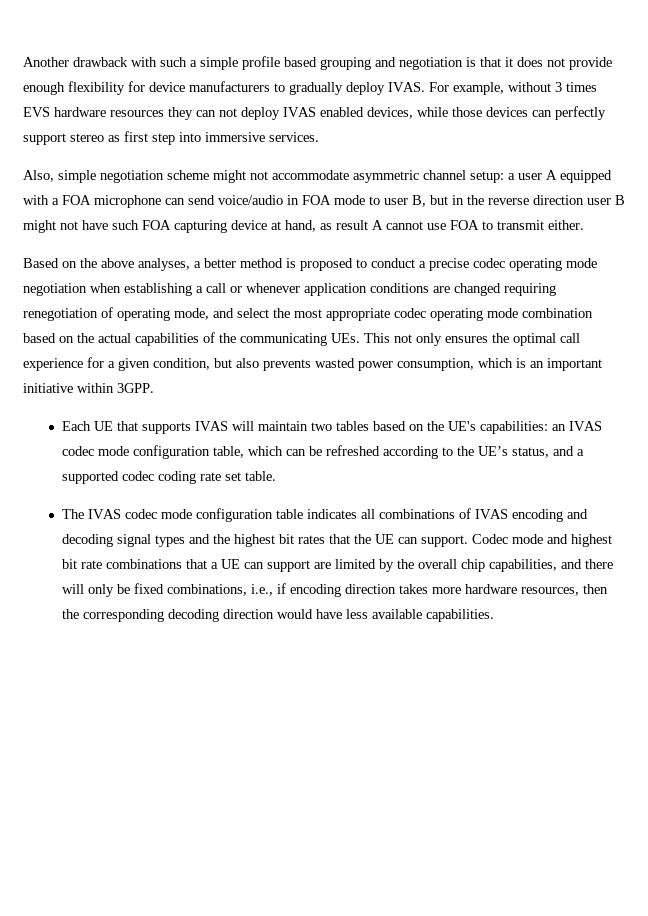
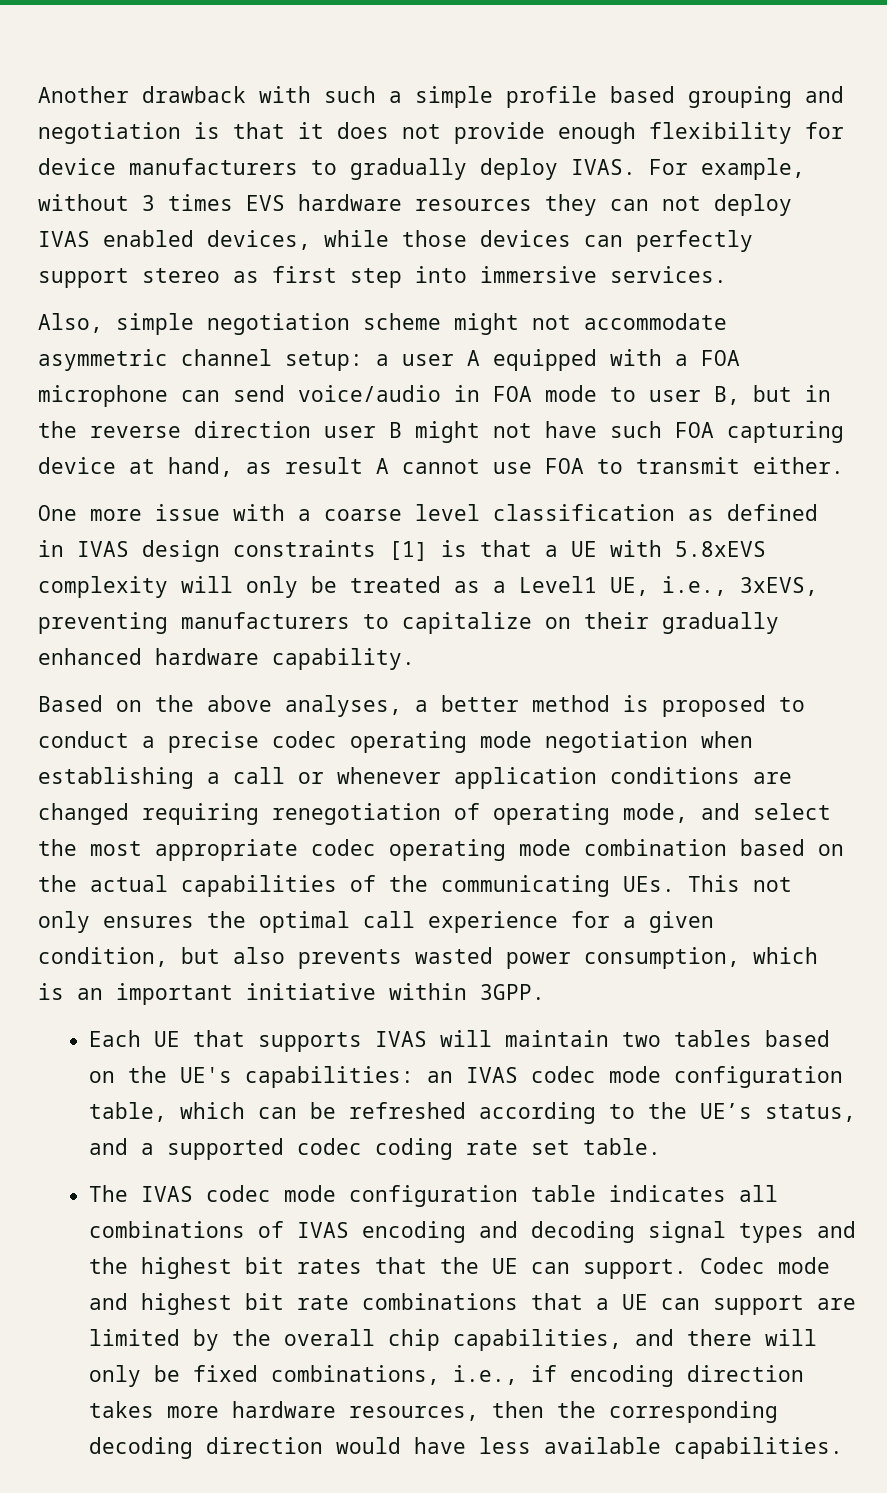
(584, 225) none -> [38,504,818,521] [38,540,766,562] [38,576,818,598] [38,612,779,634] [38,648,415,670] // One more issue with a coarse level classification as defined in IVAS design constraints [1] is that a UE with 5.8xEVS complexity will only be treated as a Level1 UE, i.e., 3xEVS, preventing manufacturers to capitalize on their gradually enhanced hardware capability.

